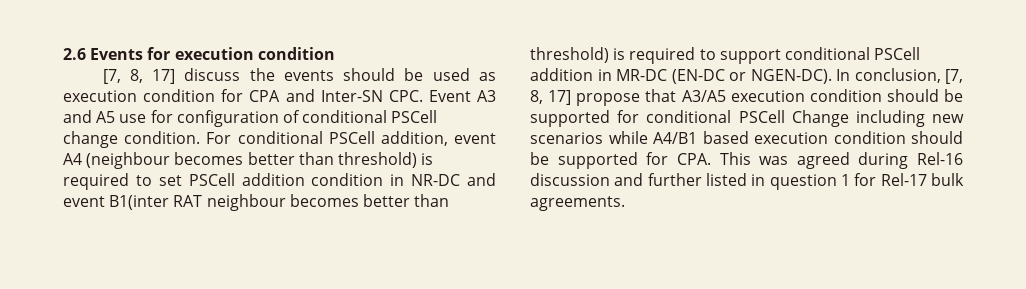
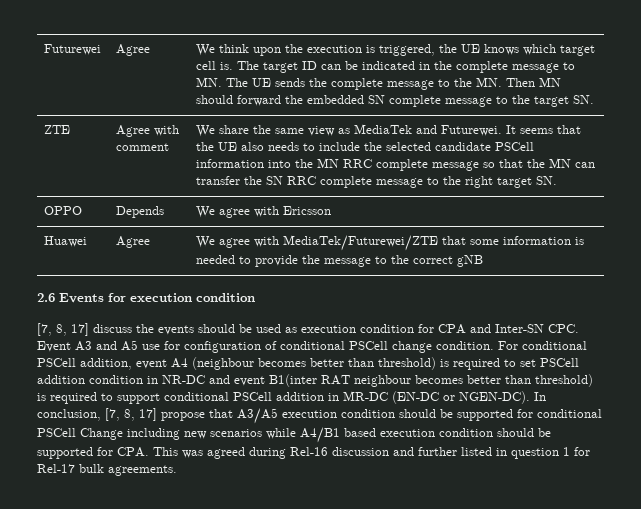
(63, 54) none -> [44,44,102,55] [116,44,151,56] [196,44,596,56] [196,61,576,73] [196,77,562,90] [196,95,595,107] [44,125,71,134] [116,125,180,137] [116,143,170,151] [196,124,582,137] [196,142,535,151] [196,158,596,171] [196,176,558,188] [44,206,83,215] [116,206,165,218] [196,206,332,218] [44,236,88,247] [116,236,151,248] [196,235,585,251] [196,255,484,267] Futurewei | Agree | We think upon the execution is triggered, the UE knows which target cell is. The target ID can be indicated in the complete message to MN. The UE sends the complete message to the MN. Then MN should forward the embedded SN complete message to the target SN. // ZTE | Agree with comment | We share the same view as MediaTek and Futurewei. It seems that the UE also needs to include the selected candidate PSCell information into the MN RRC complete message so that the MN can transfer the SN RRC complete message to the right target SN. // OPPO | Depends | We agree with Ericsson // Huawei | Agree | We agree with MediaTek/Futurewei/ZTE that some information is needed to provide the message to the correct gNB //

